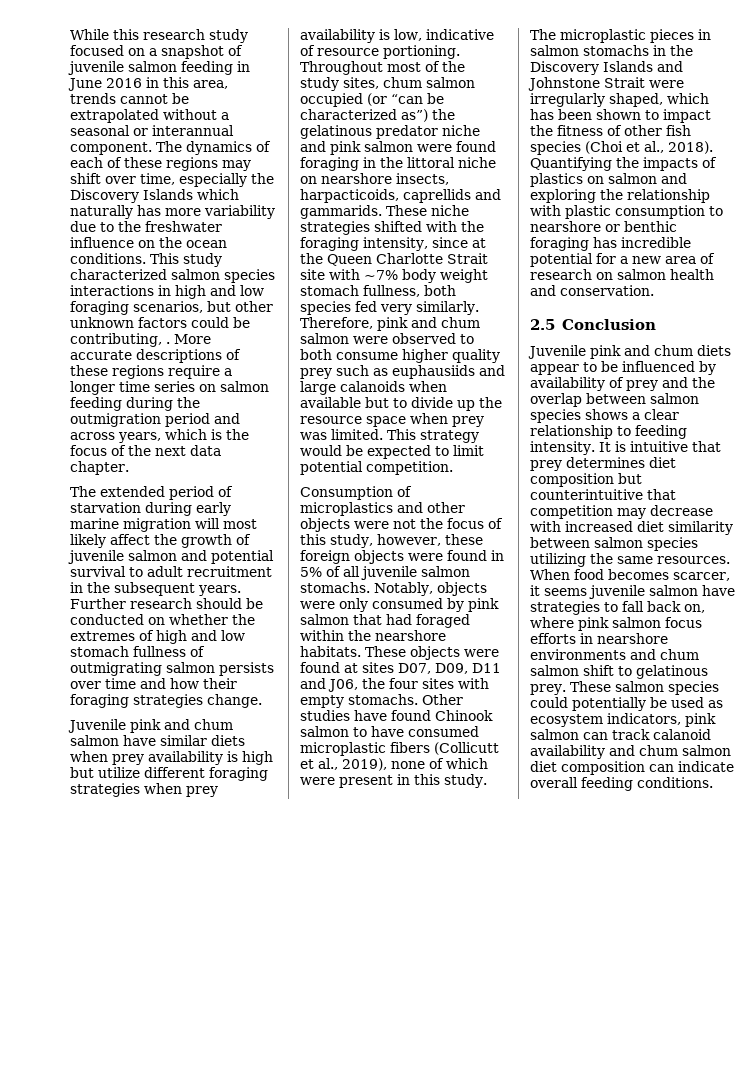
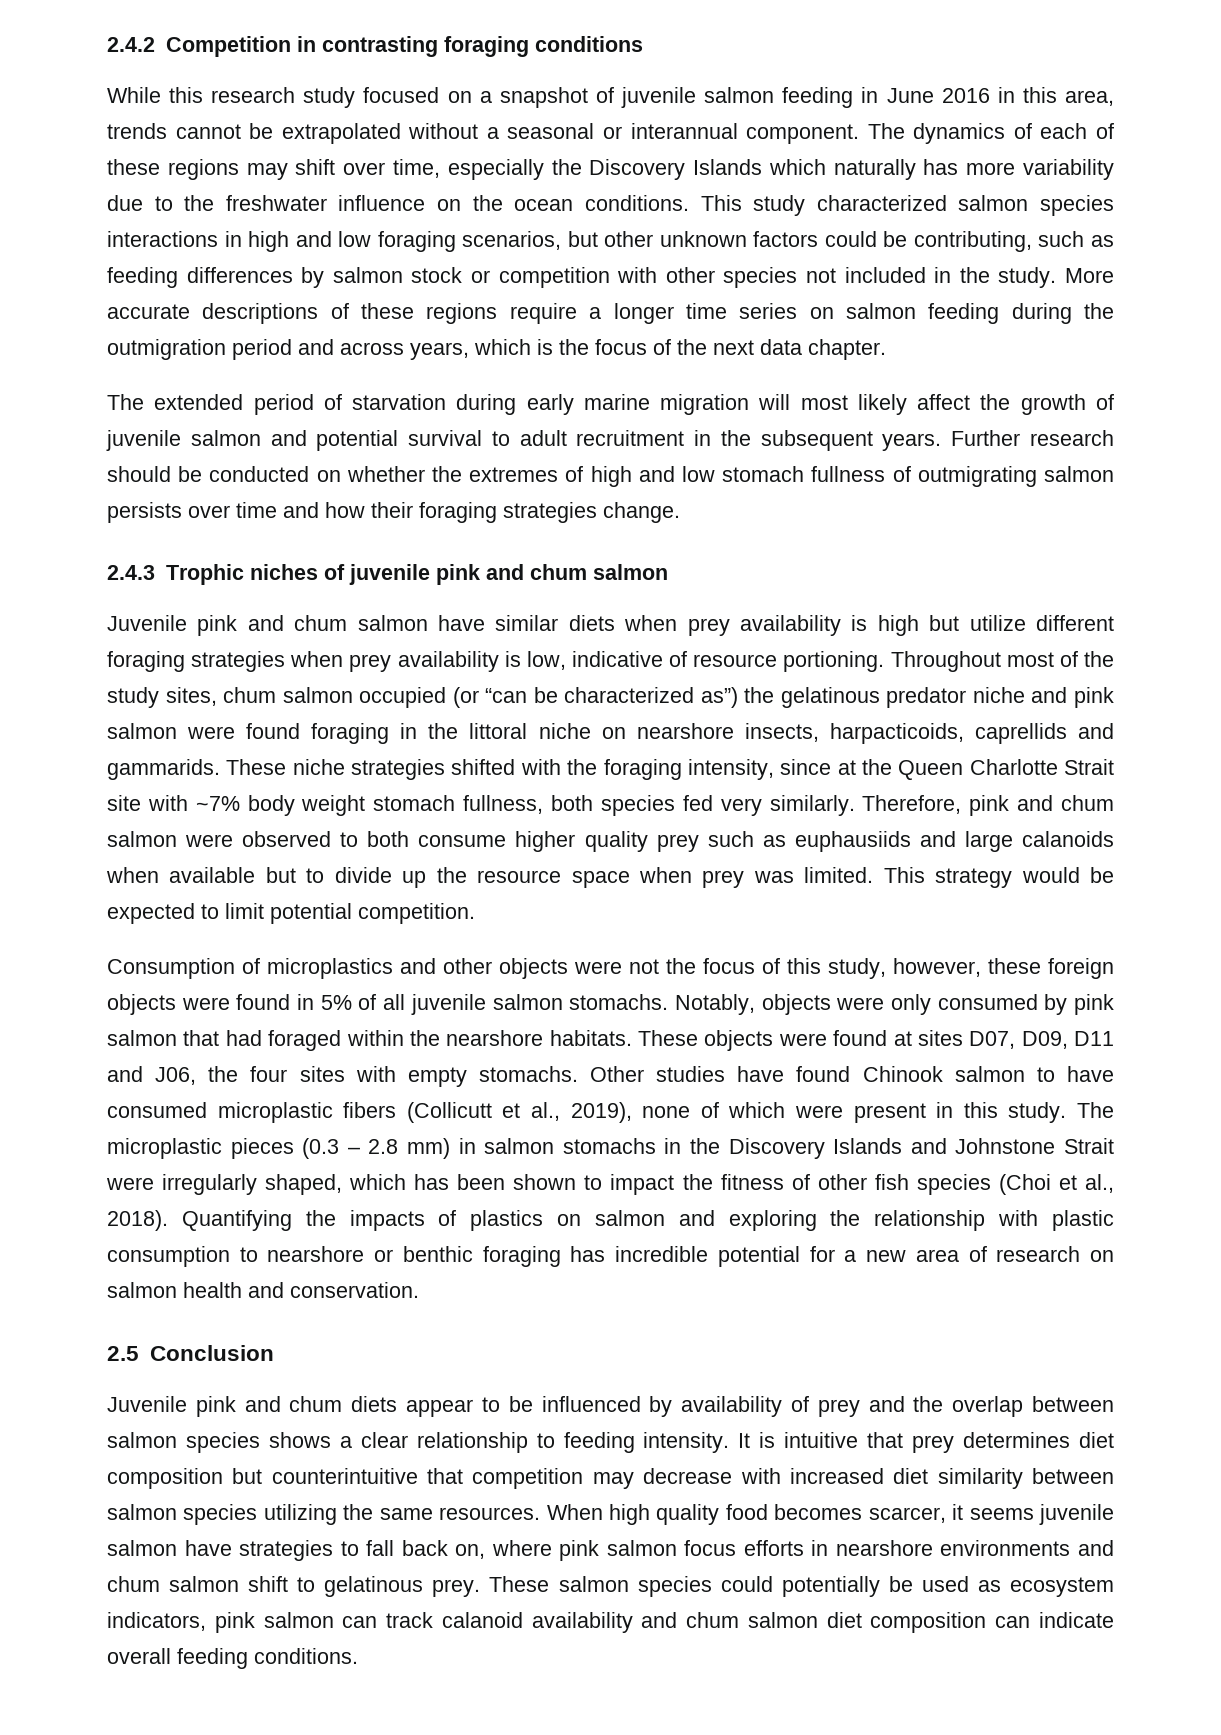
(70, 34) none -> [107,36,643,57] 2.4.2 Competition in contrasting foraging conditions //
[166,342,170,344] . -> [1038,231,1114,247] [107,267,1057,288] such as feeding differences by salmon stock or competition with other species not included in the study.
(262, 701) none -> [107,564,668,585] // 2.4.3 Trophic niches of juvenile pink and chum salmon
(694, 36) none -> [302,1138,450,1159] (0.3 – 2.8 mm)
(570, 574) none -> [609,1504,720,1525] high quality

